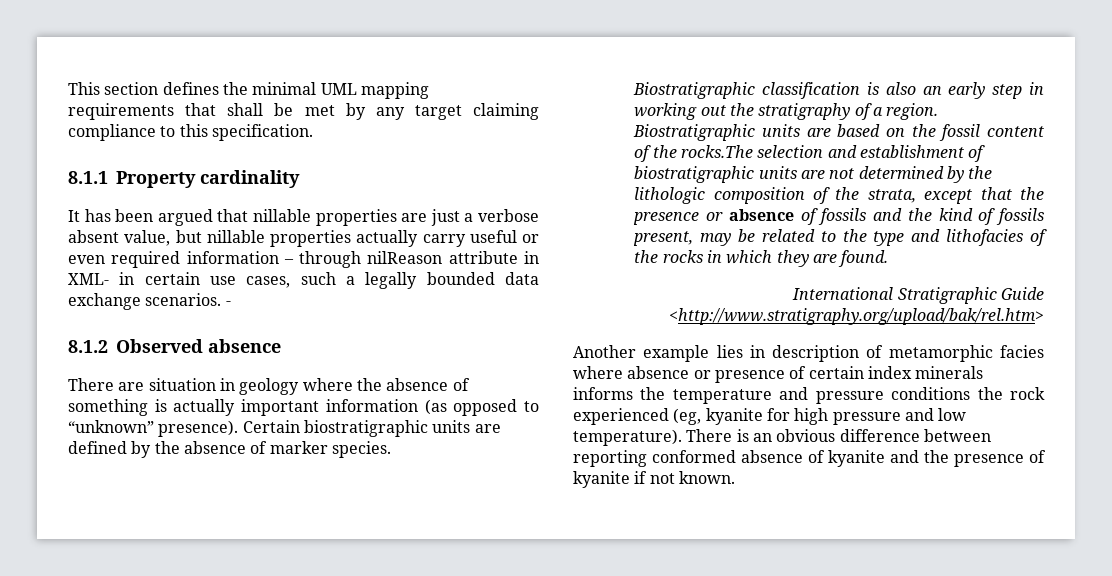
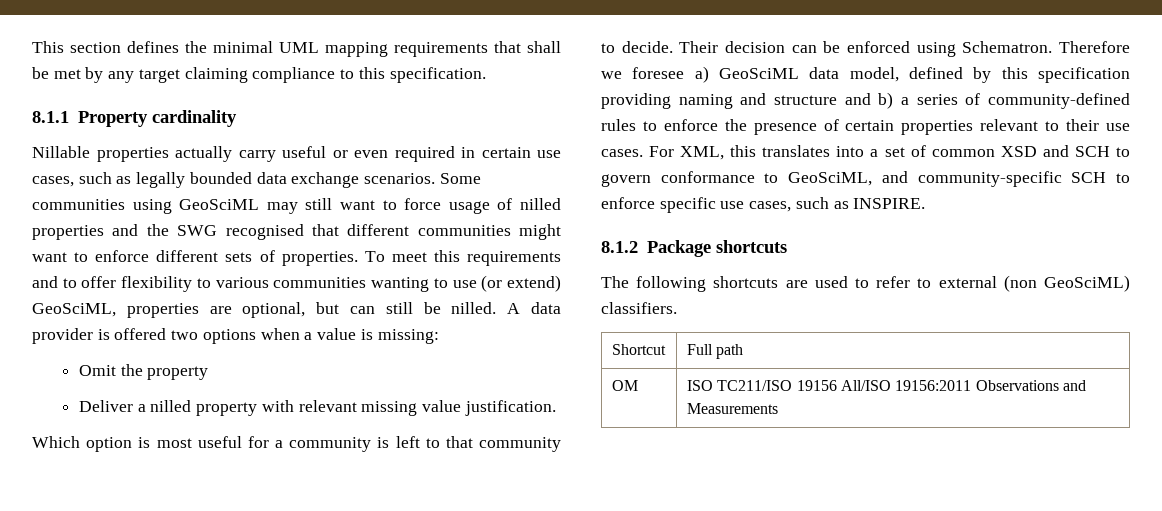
[68,209,540,226] [68,230,265,246] It has been argued that nillable properties are just a verbose absent value, but nillable -> [32,146,90,158] Nillable
[186,251,539,268] [68,273,109,285] information – through nilReason attribute in XML- -> (455, 154) none
[346,276,356,285] a -> [116,176,132,184] as
[225,301,231,306] [68,339,281,353] [68,378,470,395] [68,399,539,416] [68,420,501,437] [68,441,391,458] [633,82,1044,99] [634,103,939,120] [633,124,1044,141] [634,145,986,162] [634,166,993,183] [634,187,1044,204] [633,208,1044,225] [633,229,1047,246] [634,250,889,267] [792,287,1044,304] [669,308,1044,325] [573,345,1044,362] [573,366,984,383] [573,387,1045,404] [573,408,967,425] [573,429,991,446] [573,450,1046,467] [573,471,735,488] - // 8.1.2 Observed absence // There are situation in geology where the absence of something is actually important information (as opposed to “unknown” presence). Certain biostratigraphic units are defined by the absence of marker species. // Biostratigraphic classification is also an early step in working out the stratigraphy of a region. Biostratigraphic units are based on the fossil content of the rocks.The selection and establishment of biostratigraphic units are not determined by the lithologic composition of the strata, except that the presence or absence of fossils and the kind of fossils present, may be related to the type and lithofacies of the rocks in which they are found. // International Stratigraphic Guide <http://www.stratigraphy.org/upload/bak/rel.htm> // Another example lies in description of metamorphic facies where absence or presence of certain index minerals informs the temperature and pressure conditions the rock experienced (eg, kyanite for high pressure and low temperature). There is an obvious difference between reporting conformed absence of kyanite and the presence of kyanite if not known. -> [439,173,481,184] [32,198,562,214] [32,224,561,240] [32,250,562,266] [32,275,562,292] [32,302,562,318] [32,328,439,344] [78,364,209,380] [78,400,556,416] [32,436,561,452] [601,41,1130,57] [601,66,1130,83] [601,92,1130,109] [601,119,1130,135] [601,145,1130,160] [601,171,1130,187] [601,197,926,213] [601,240,787,257] [601,275,1130,292] [601,302,677,314] [611,344,666,355] [686,344,744,359] [611,380,638,391] [686,380,1086,391] [686,403,778,414] Some communities using GeoSciML may still want to force usage of nilled properties and the SWG recognised that different communities might want to enforce different sets of properties. To meet this requirements and to offer flexibility to various communities wanting to use (or extend) GeoSciML, properties are optional, but can still be nilled. A data provider is offered two options when a value is missing: // Omit the property // Deliver a nilled property with relevant missing value justification. // Which option is most useful for a community is left to that community to decide. Their decision can be enforced using Schematron. Therefore we foresee a) GeoSciML data model, defined by this specification providing naming and structure and b) a series of community-defined rules to enforce the presence of certain properties relevant to their use cases. For XML, this translates into a set of common XSD and SCH to govern conformance to GeoSciML, and community-specific SCH to enforce specific use cases, such as INSPIRE. // 8.1.2 Package shortcuts // The following shortcuts are used to refer to external (non GeoSciML) classifiers. // Shortcut | Full path // OM | ISO TC211/ISO 19156 All/ISO 19156:2011 Observations and Measurements

